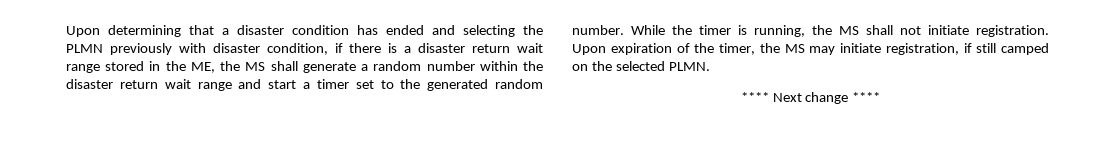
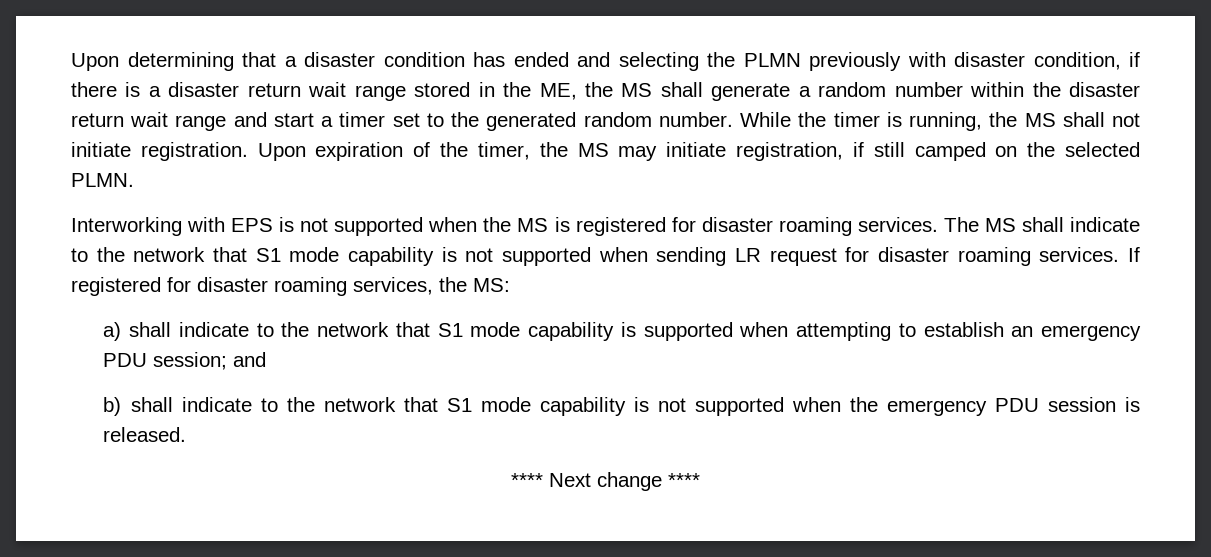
(710, 66) none -> [71,217,1140,236] [71,247,1140,266] [71,277,510,296] [103,322,1142,341] [103,352,267,370] [103,397,1140,416] [103,427,187,442] // Interworking with EPS is not supported when the MS is registered for disaster roaming services. The MS shall indicate to the network that S1 mode capability is not supported when sending LR request for disaster roaming services. If registered for disaster roaming services, the MS: // a) shall indicate to the network that S1 mode capability is supported when attempting to establish an emergency PDU session; and // b) shall indicate to the network that S1 mode capability is not supported when the emergency PDU session is released.

